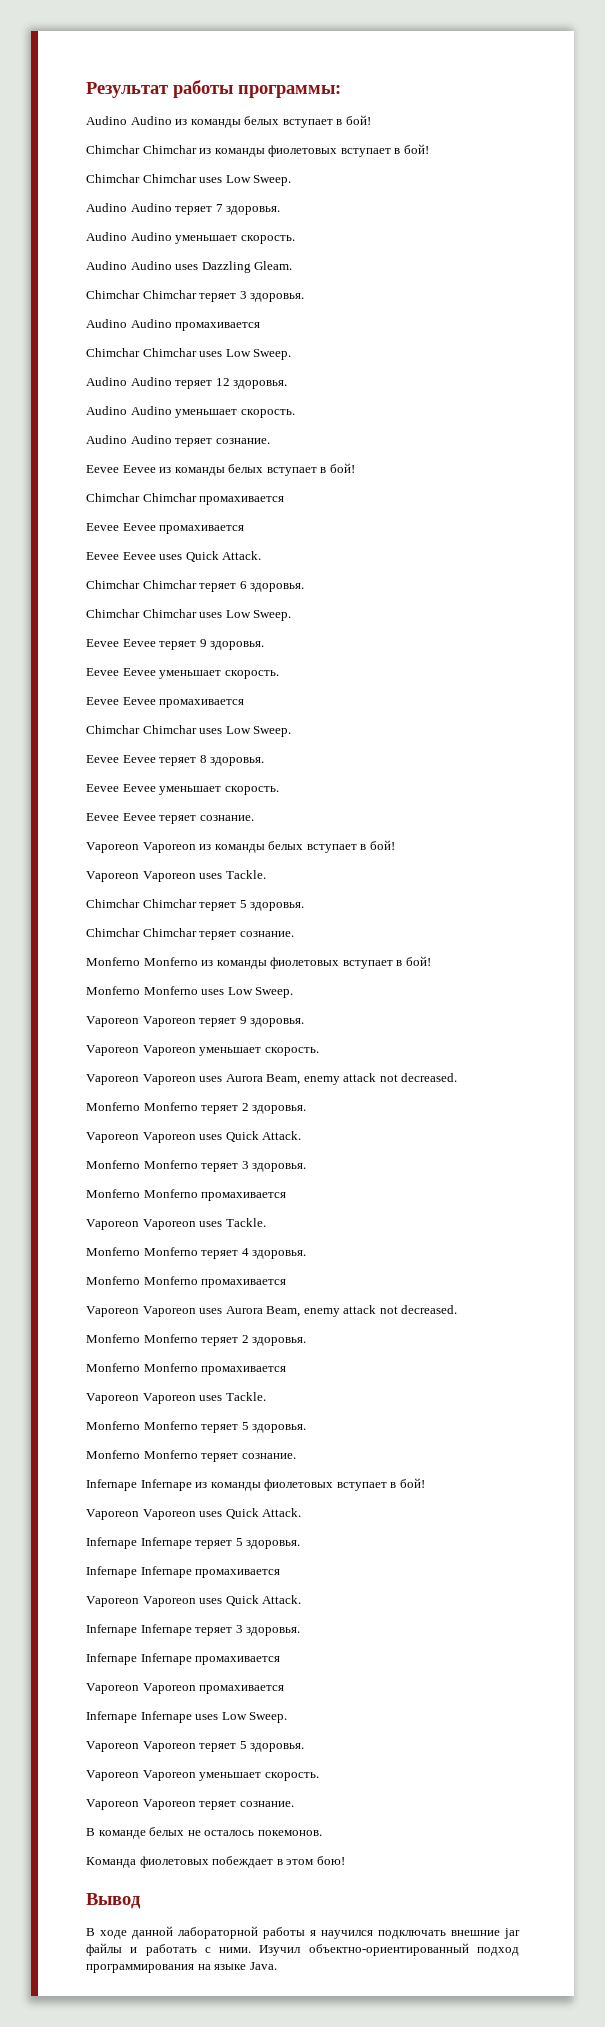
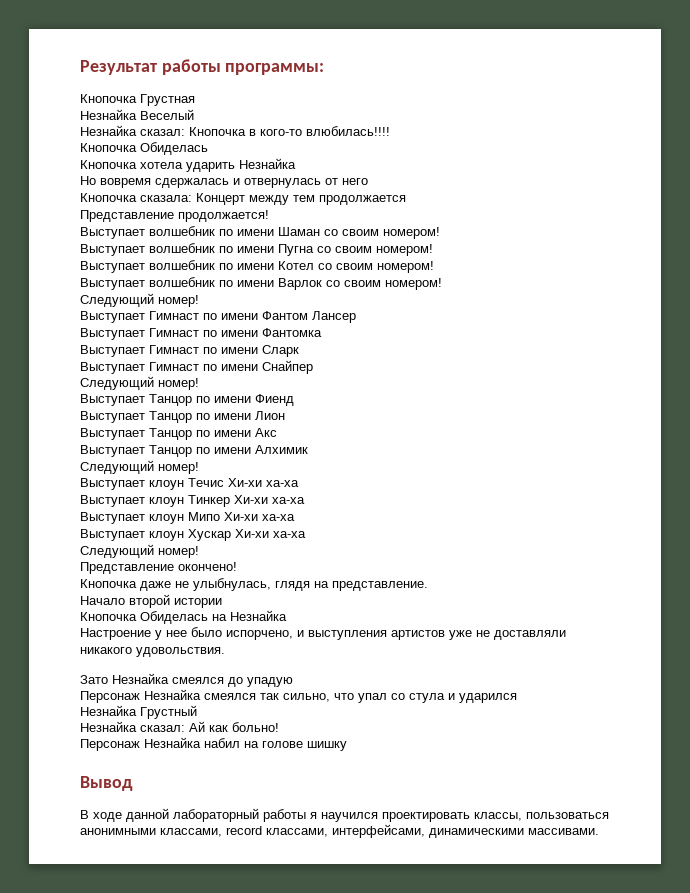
[86,115,371,128] [86,144,429,157] [86,174,292,186] [86,203,281,215] [86,232,295,244] [86,261,293,273] [86,290,305,302] [86,319,261,331] [86,348,292,360] [86,377,288,389] [86,406,295,418] [86,435,270,447] [86,463,355,476] [86,493,285,505] [86,523,245,534] [86,551,262,562] [86,580,305,592] [86,609,292,621] [86,639,265,650] [86,668,279,679] [86,697,245,708] [86,725,292,737] [86,755,265,766] [86,784,279,795] [86,813,254,824] [86,840,395,853] [86,870,266,882] [86,899,305,911] [86,928,294,940] [86,956,431,969] [86,986,294,998] [86,1016,305,1027] [86,1045,319,1056] [86,1073,458,1085] [86,1102,307,1114] [86,1131,302,1143] [86,1160,307,1172] [86,1189,287,1201] [86,1218,266,1230] [86,1247,307,1259] [86,1276,287,1288] [86,1305,458,1317] [86,1334,307,1346] [86,1363,287,1375] [86,1392,266,1404] [86,1421,307,1433] [86,1450,296,1462] [86,1478,425,1491] [86,1508,302,1520] [86,1537,301,1549] [86,1566,281,1578] [86,1595,302,1607] [86,1624,301,1636] [86,1653,281,1665] [86,1683,285,1694] [86,1711,288,1723] [86,1741,305,1752] [86,1770,319,1781] [86,1799,294,1810] [86,1827,322,1839] [86,1856,345,1868] Audino Audino из команды белых вступает в бой! // Chimchar Chimchar из команды фиолетовых вступает в бой! // Chimchar Chimchar uses Low Sweep. // Audino Audino теряет 7 здоровья. // Audino Audino уменьшает скорость. // Audino Audino uses Dazzling Gleam. // Chimchar Chimchar теряет 3 здоровья. // Audino Audino промахивается // Chimchar Chimchar uses Low Sweep. // Audino Audino теряет 12 здоровья. // Audino Audino уменьшает скорость. // Audino Audino теряет сознание. // Eevee Eevee из команды белых вступает в бой! // Chimchar Chimchar промахивается // Eevee Eevee промахивается // Eevee Eevee uses Quick Attack. // Chimchar Chimchar теряет 6 здоровья. // Chimchar Chimchar uses Low Sweep. // Eevee Eevee теряет 9 здоровья. // Eevee Eevee уменьшает скорость. // Eevee Eevee промахивается // Chimchar Chimchar uses Low Sweep. // Eevee Eevee теряет 8 здоровья. // Eevee Eevee уменьшает скорость. // Eevee Eevee теряет сознание. // Vaporeon Vaporeon из команды белых вступает в бой! // Vaporeon Vaporeon uses Tackle. // Chimchar Chimchar теряет 5 здоровья. // Chimchar Chimchar теряет сознание. // Monferno Monferno из команды фиолетовых вступает в бой! // Monferno Monferno uses Low Sweep. // Vaporeon Vaporeon теряет 9 здоровья. // Vaporeon Vaporeon уменьшает скорость. // Vaporeon Vaporeon uses Aurora Beam, enemy attack not decreased. // Monferno Monferno теряет 2 здоровья. // Vaporeon Vaporeon uses Quick Attack. // Monferno Monferno теряет 3 здоровья. // Monferno Monferno промахивается // Vaporeon Vaporeon uses Tackle. // Monferno Monferno теряет 4 здоровья. // Monferno Monferno промахивается // Vaporeon Vaporeon uses Aurora Beam, enemy attack not decreased. // Monferno Monferno теряет 2 здоровья. // Monferno Monferno промахивается // Vaporeon Vaporeon uses Tackle. // Monferno Monferno теряет 5 здоровья. // Monferno Monferno теряет сознание. // Infernape Infernape из команды фиолетовых вступает в бой! // Vaporeon Vaporeon uses Quick Attack. // Infernape Infernape теряет 5 здоровья. // Infernape Infernape промахивается // Vaporeon Vaporeon uses Quick Attack. // Infernape Infernape теряет 3 здоровья. // Infernape Infernape промахивается // Vaporeon Vaporeon промахивается // Infernape Infernape uses Low Sweep. // Vaporeon Vaporeon теряет 5 здоровья. // Vaporeon Vaporeon уменьшает скорость. // Vaporeon Vaporeon теряет сознание. // В команде белых не осталось покемонов. // Команда фиолетовых побеждает в этом бою! -> [80,94,195,106] [80,109,194,120] [80,125,390,136] [80,142,208,155] [80,158,296,172] [80,176,368,188] [80,193,406,205] [80,210,269,222] [80,226,440,239] [80,243,433,256] [80,260,434,273] [80,277,442,290] [80,293,199,307] [80,311,356,323] [80,328,322,340] [80,345,299,357] [80,360,313,374] [80,376,199,390] [80,394,294,406] [80,411,285,423] [80,428,277,440] [80,445,308,457] [80,460,199,474] [80,478,299,490] [80,495,305,507] [80,512,295,524] [80,529,306,541] [80,544,199,558] [80,562,237,574] [80,578,428,591] [80,594,222,608] [80,610,287,624] [80,627,566,640] [80,647,225,657] [80,673,293,687] [80,689,517,703] [80,705,197,719] [80,721,279,732] [80,737,347,751] Кнопочка Грустная // Незнайка Веселый // Незнайка сказал: Кнопочка в кого-то влюбилась!!!! // Кнопочка Обиделась // Кнопочка хотела ударить Незнайка // Но вовремя сдержалась и отвернулась от него // Кнопочка сказала: Концерт между тем продолжается // Представление продолжается! // Выступает волшебник по имени Шаман со своим номером! // Выступает волшебник по имени Пугна со своим номером! // Выступает волшебник по имени Котел со своим номером! // Выступает волшебник по имени Варлок со своим номером! // Следующий номер! // Выступает Гимнаст по имени Фантом Лансер // Выступает Гимнаст по имени Фантомка // Выступает Гимнаст по имени Сларк // Выступает Гимнаст по имени Снайпер // Следующий номер! // Выступает Танцор по имени Фиенд // Выступает Танцор по имени Лион // Выступает Танцор по имени Акс // Выступает Танцор по имени Алхимик // Следующий номер! // Выступает клоун Течис Хи-хи ха-ха // Выступает клоун Тинкер Хи-хи ха-ха // Выступает клоун Мипо Хи-хи ха-ха // Выступает клоун Хускар Хи-хи ха-ха // Следующий номер! // Представление окончено! // Кнопочка даже не улыбнулась, глядя на представление. // Начало второй истории // Кнопочка Обиделась на Незнайка // Настроение у нее было испорчено, и выступления артистов уже не доставляли никакого удовольствия. // Зато Незнайка смеялся до упадую // Персонаж Незнайка смеялся так сильно, что упал со стула и ударился // Незнайка Грустный // Незнайка сказал: Ай как больно! // Персонаж Незнайка набил на голове шишку
[178,1926,258,1939] лабораторной -> [173,808,259,822] лабораторный
[378,1928,520,1939] [86,1943,519,1956] [86,1962,277,1973] подключать внешние jar файлы и работать с ними. Изучил объектно-ориентированный подход программирования на языке Java. -> [382,812,609,822] [80,824,599,838] проектировать классы, пользоваться анонимными классами, record классами, интерфейсами, динамическими массивами.

